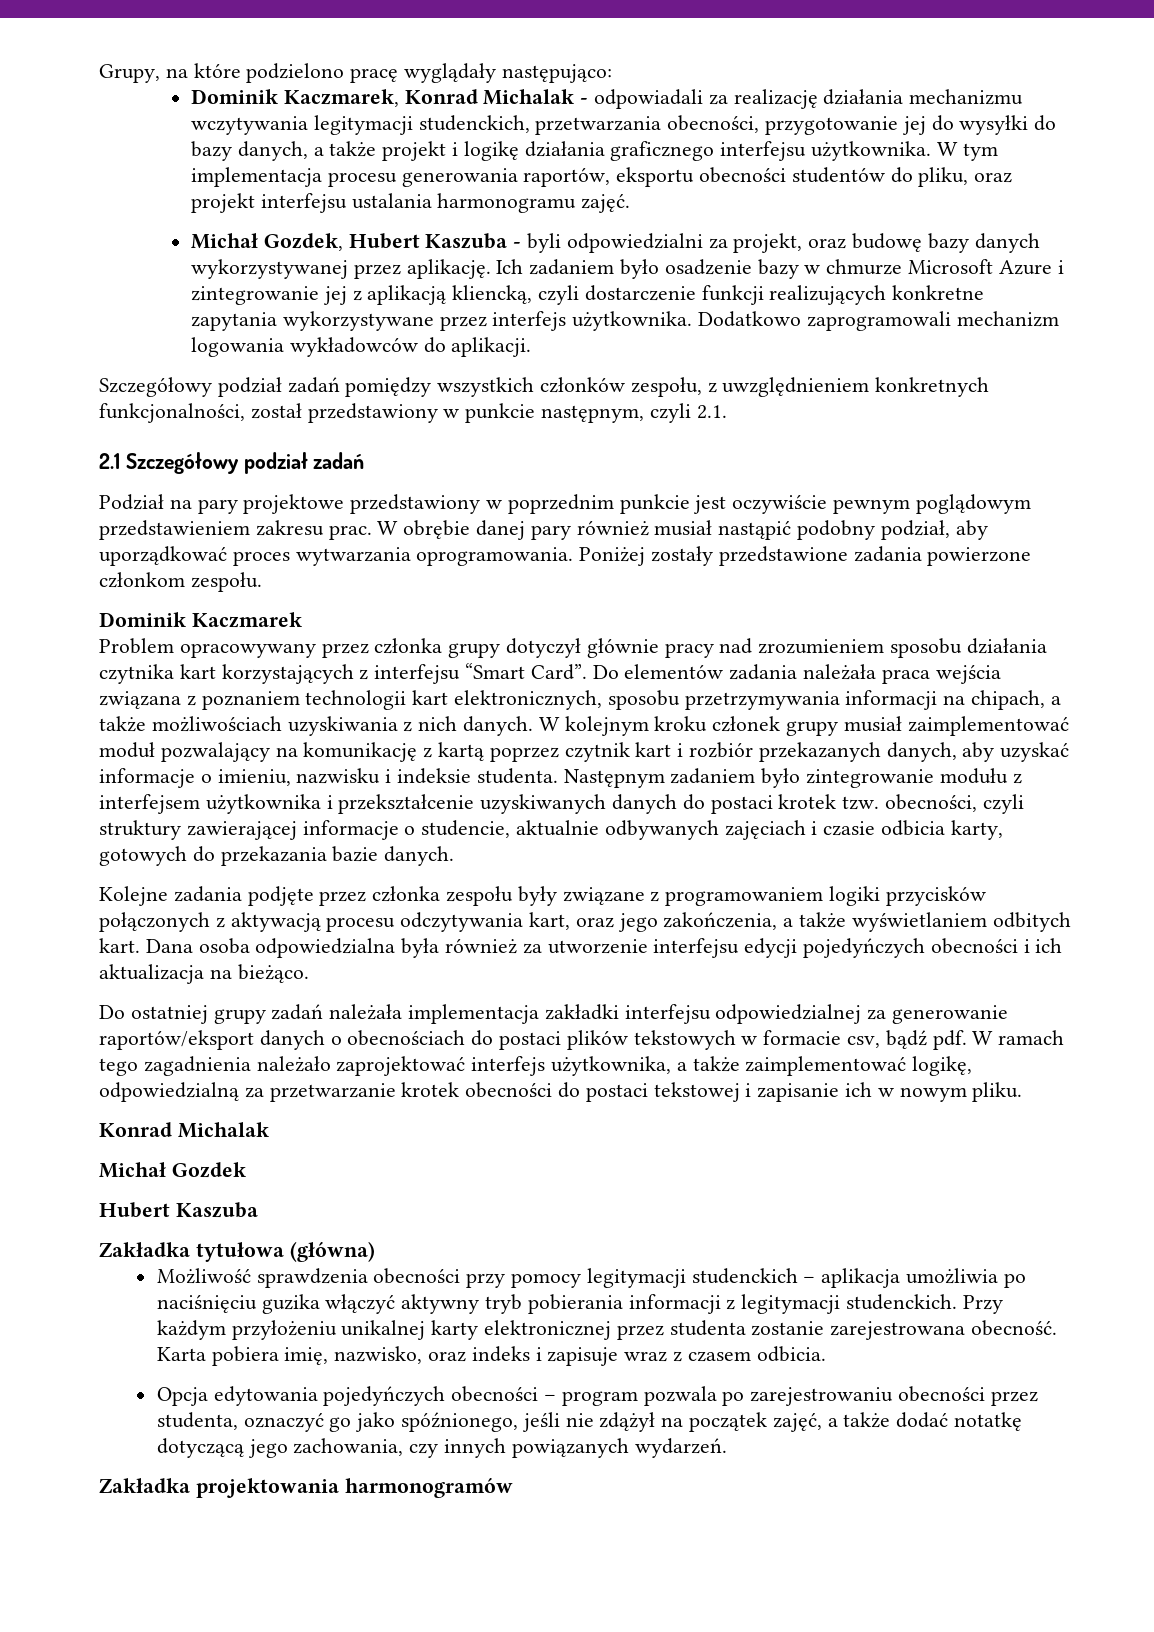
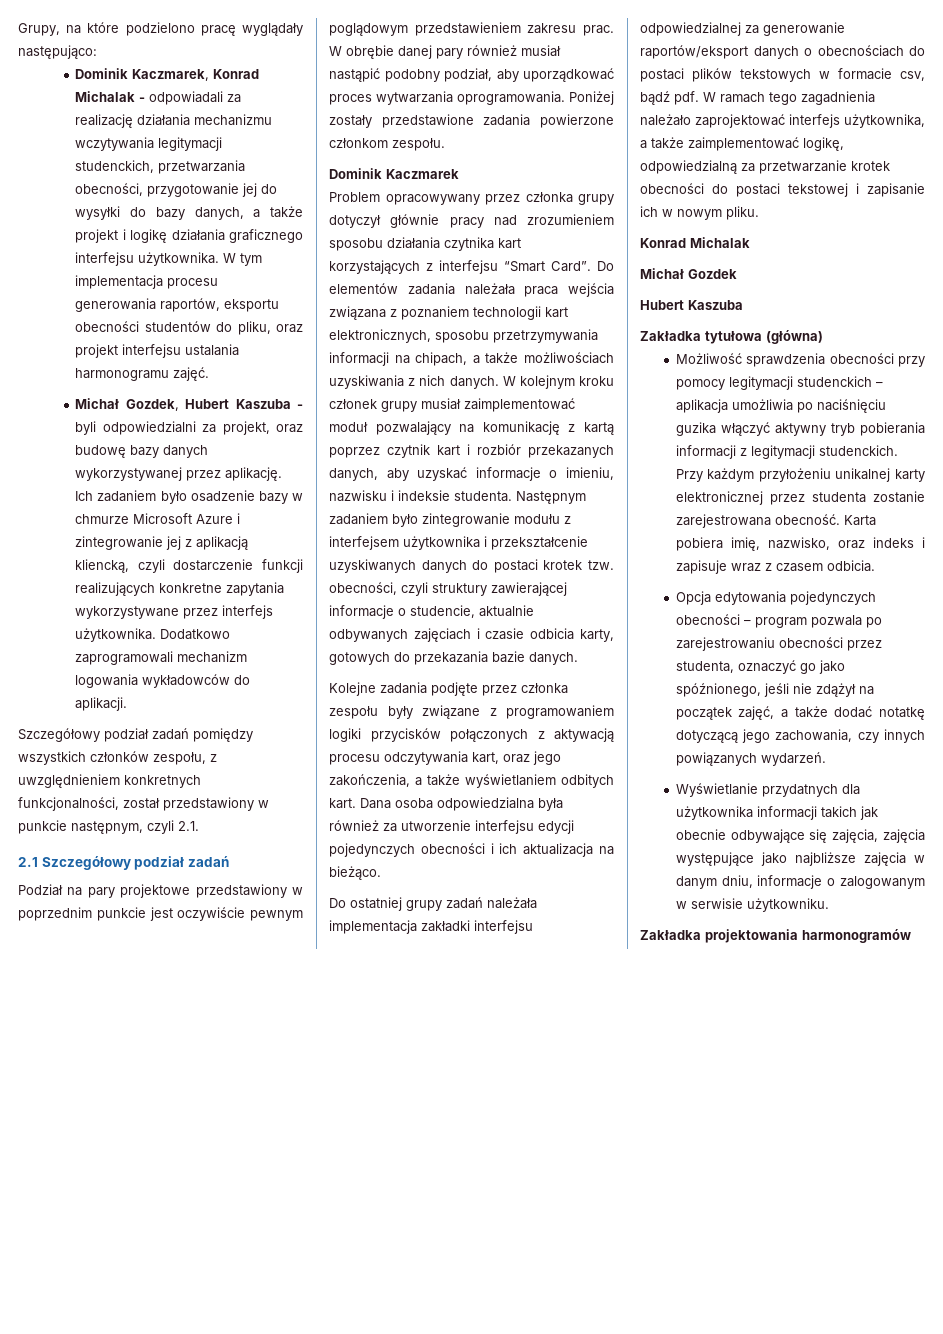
[803,938,926,958] pojedyńczych -> [329,843,415,857] pojedynczych
[323,1386,446,1406] pojedyńczych -> [789,591,876,605] pojedynczych
(727, 1448) none -> [675,783,860,797] [675,806,878,820] [675,829,925,843] [675,852,925,866] [675,875,925,889] [675,898,829,912] // Wyświetlanie przydatnych dla użytkownika informacji takich jak obecnie odbywające się zajęcia, zajęcia występujące jako najbliższe zajęcia w danym dniu, informacje o zalogowanym w serwisie użytkowniku.

